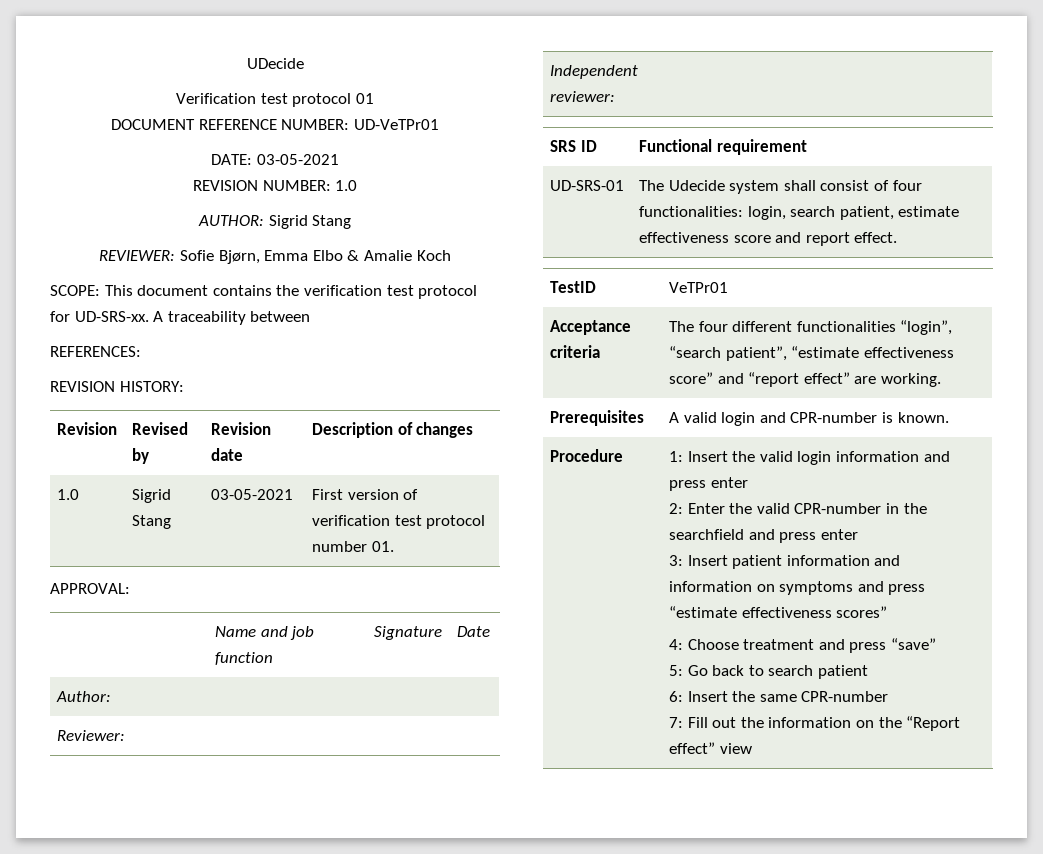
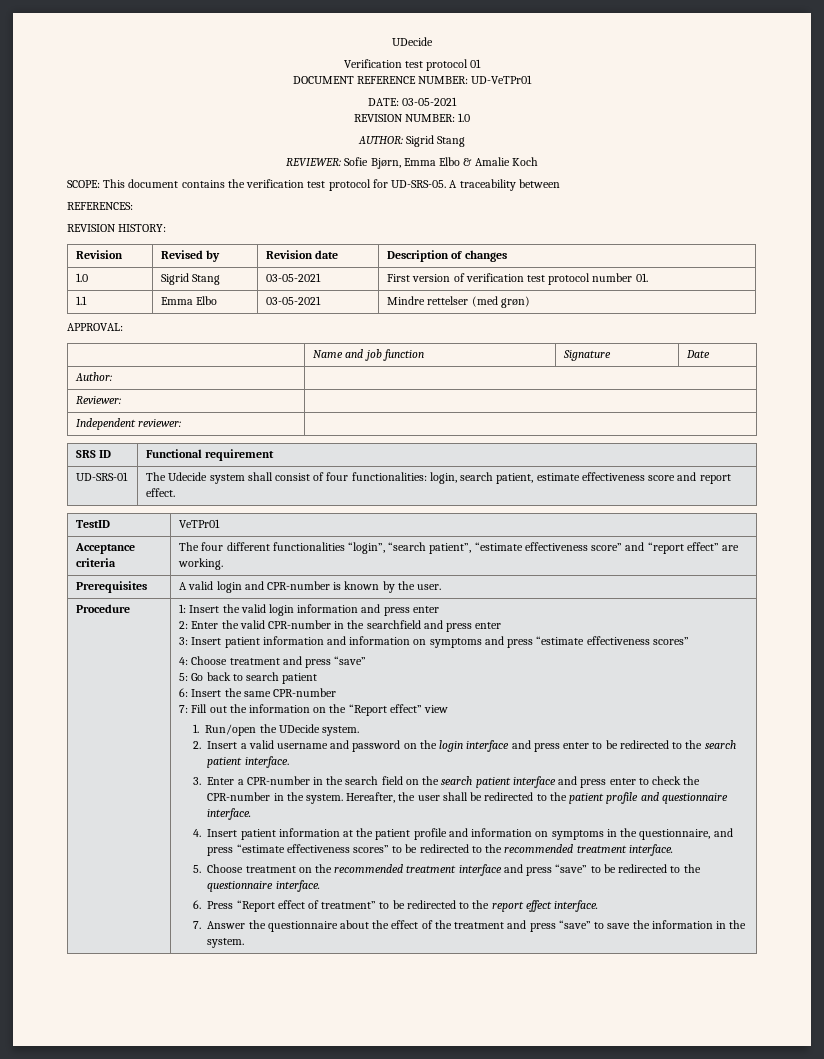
[74,311,149,322] UD-SRS-xx. -> [391,180,447,188] UD-SRS-05.
(394, 546) none -> [76,296,88,305] [161,296,218,305] [266,296,322,305] [387,296,530,308] // 1.1 | Emma Elbo | 03-05-2021 | Mindre rettelser (med grøn)
[897,412,949,423] known. -> [344,581,442,593] known by the user.
(752, 748) none -> [193,724,359,736] [193,740,736,752] [207,756,289,768] [193,776,701,788] [207,792,728,804] [207,808,252,820] [193,828,733,840] [207,844,673,856] [193,864,701,876] [207,880,320,892] [193,900,599,912] [193,920,747,932] [207,938,245,948] // 1. Run/open the UDecide system. // 2. Insert a valid username and password on the login interface and press enter to be redirected to the search patient interface. // 3. Enter a CPR-number in the search field on the search patient interface and press enter to check the CPR-number in the system. Hereafter, the user shall be redirected to the patient profile and questionnaire interface. // 4. Insert patient information at the patient profile and information on symptoms in the questionnaire, and press “estimate effectiveness scores” to be redirected to the recommended treatment interface. // 5. Choose treatment on the recommended treatment interface and press “save” to be redirected to the questionnaire interface. // 6. Press “Report effect of treatment” to be redirected to the report effect interface. // 7. Answer the questionnaire about the effect of the treatment and press “save” to save the information in the system.

